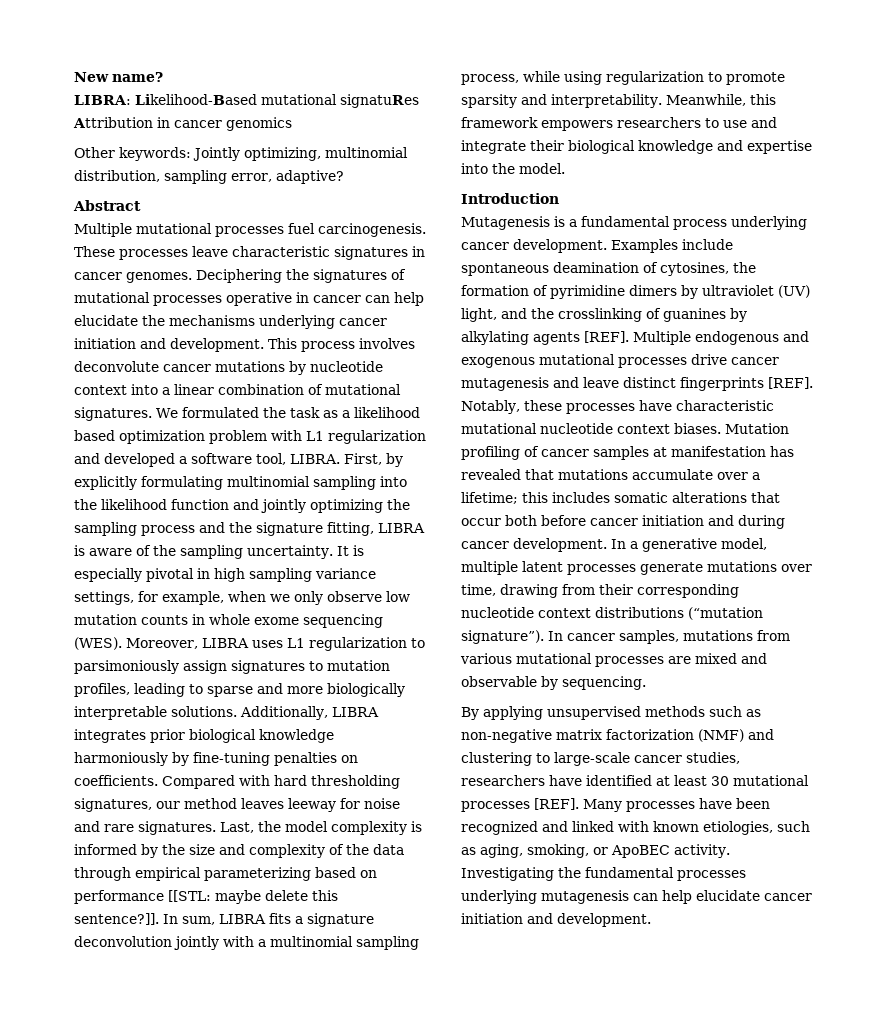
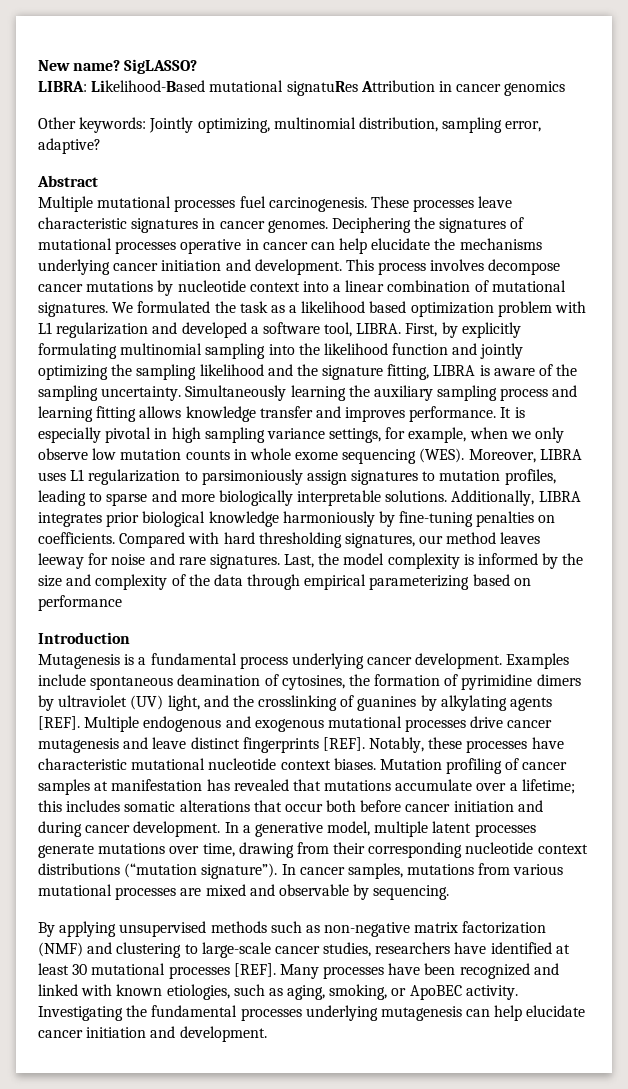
(163, 77) none -> [124,59,198,74] SigLASSO?
[74,361,159,372] deconvolute -> [488,259,561,275] decompose
[141,525,195,536] process -> [199,364,264,376] likelihood
(333, 552) none -> [185,385,578,401] [38,406,497,422] Simultaneously learning the auxiliary sampling process and learning fitting allows knowledge transfer and improves performance.
[168,890,338,904] [74,913,374,927] [74,936,419,950] [461,71,785,85] [461,94,776,108] [461,117,777,131] [461,140,812,154] [461,163,565,174] [[STL: maybe delete this sentence?]]. In sum, LIBRA fits a signature deconvolution jointly with a multinomial sampling process, while using regularization to promote sparsity and interpretability. Meanwhile, this framework empowers researchers to use and integrate their biological knowledge and expertise into the model. -> (122, 603) none

